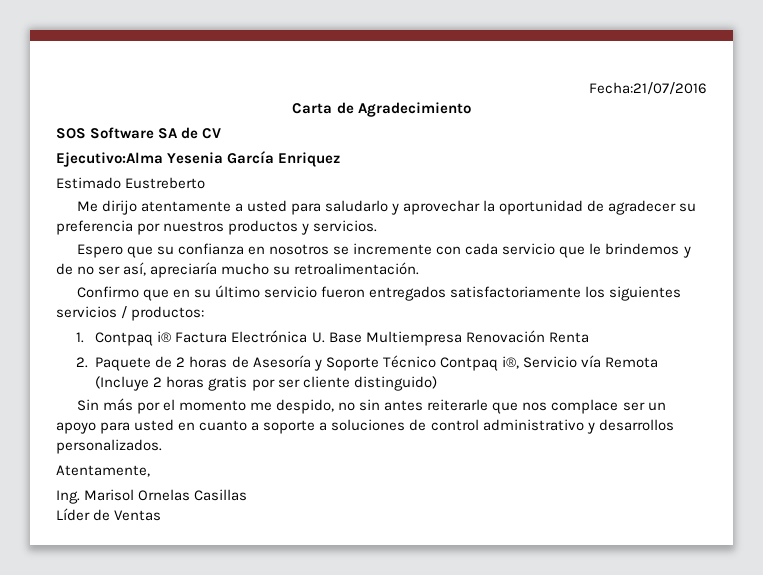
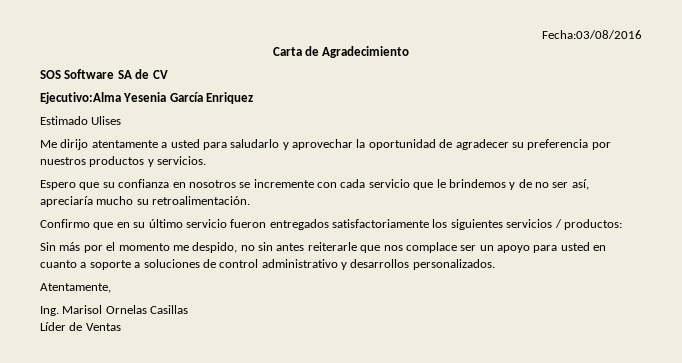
[589,82,707,95] Fecha:21/07/2016 -> [542,30,642,39] Fecha:03/08/2016
[125,177,206,189] Eustreberto -> [91,116,122,125] Ulises
[75,330,589,346] [75,355,658,371] [95,376,437,391] // 1. Contpaq i® Factura Electrónica U. Base Multiempresa Renovación Renta // 2. Paquete de 2 horas de Asesoría y Soporte Técnico Contpaq i®, Servicio vía Remota (Incluye 2 horas gratis por ser cliente distinguido) -> (622, 224) none

